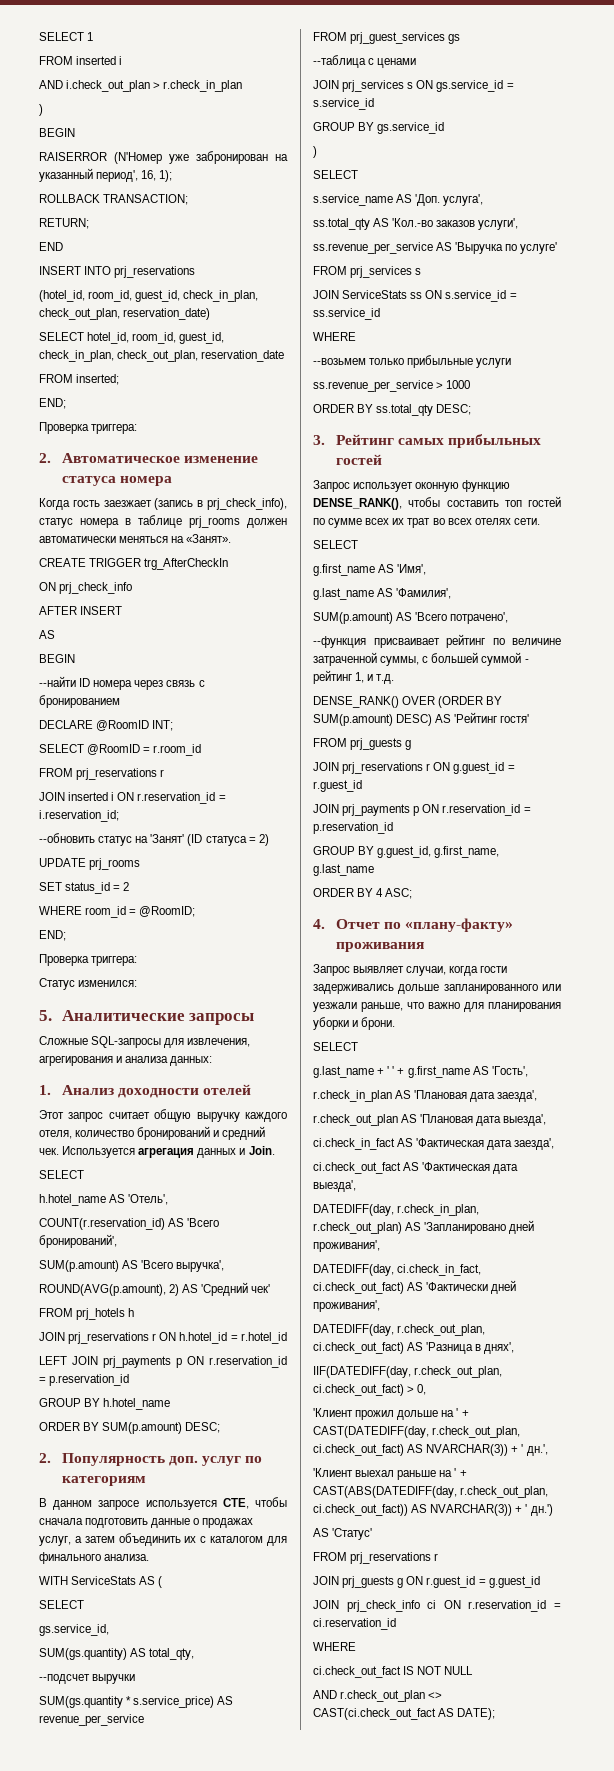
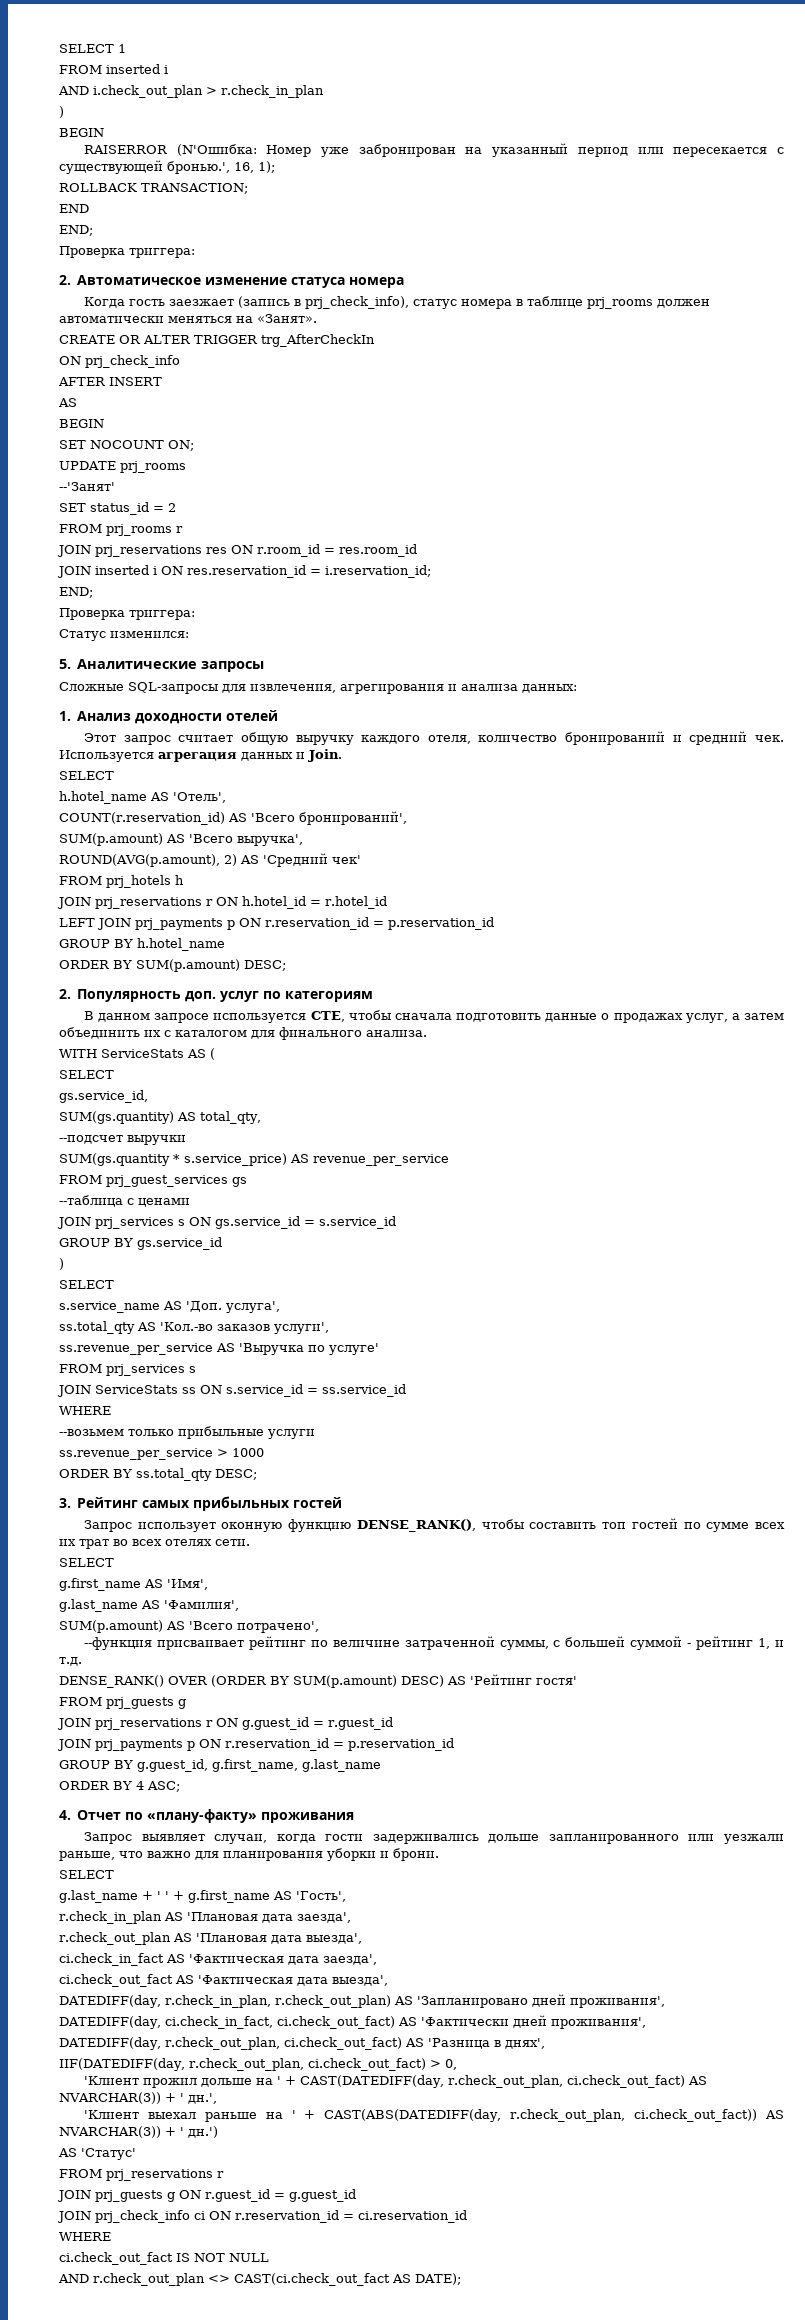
[114,152,162,164] (N'Номер -> [176,144,312,157] (N'Ошибка: Номер
[96,170,139,182] период', -> [577,147,785,157] [59,160,230,174] период или пересекается с существующей бронью.',
[39,218,89,229] // RETURN; -> (248, 188) none
[39,266,196,278] [39,290,259,302] [39,308,211,320] [39,332,225,344] [39,350,285,362] [39,374,120,385] // INSERT INTO prj_reservations // (hotel_id, room_id, guest_id, check_in_plan, check_out_plan, reservation_date) // SELECT hotel_id, room_id, guest_id, check_in_plan, check_out_plan, reservation_date // FROM inserted; -> (89, 208) none
(86, 562) none -> [119,335,191,344] OR ALTER
[39,676,205,690] [39,695,120,708] [39,720,174,731] [39,744,202,756] [39,768,165,780] [39,792,226,804] [39,810,119,822] [39,833,269,846] --найти ID номера через связь с бронированием // DECLARE @RoomID INT; // SELECT @RoomID = r.room_id // FROM prj_reservations r // JOIN inserted i ON r.reservation_id = i.reservation_id; // --обновить статус на 'Занят' (ID статуса = 2) -> [59,440,194,451] SET NOCOUNT ON;
(141, 864) none -> [59,482,115,491] // --'Занят'
[39,906,196,918] WHERE room_id = @RoomID; -> [59,524,183,536] [57,544,417,557] [57,565,431,578] FROM prj_rooms r // JOIN prj_reservations res ON r.room_id = res.room_id // JOIN inserted i ON res.reservation_id = i.reservation_id;

